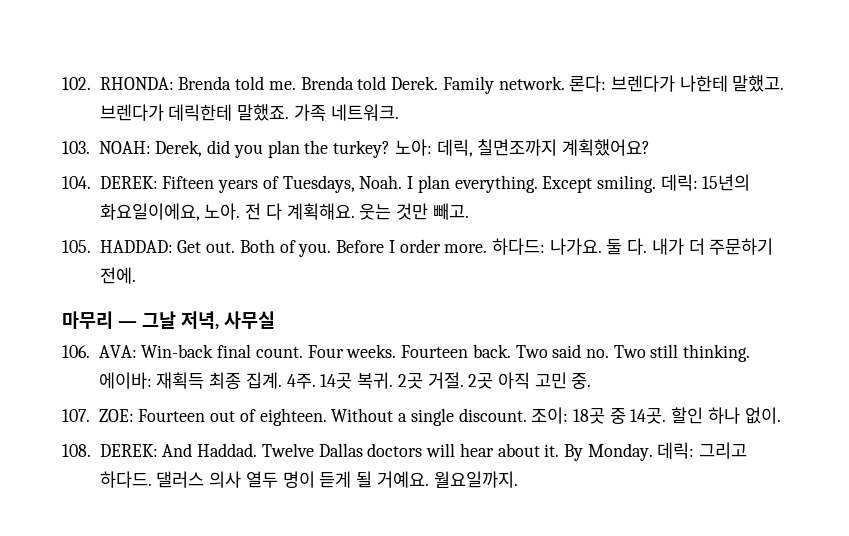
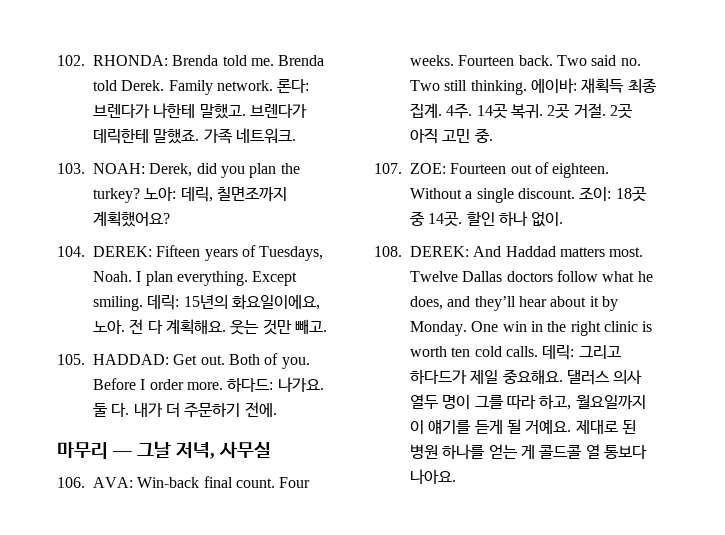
[197,442,748,461] [99,471,518,488] Haddad. Twelve Dallas doctors will hear about it. By Monday. 데릭: 그리고 하다드. 댈러스 의사 열두 명이 듣게 될 거예요. 월요일까지. -> [505,246,644,257] [410,270,653,282] [410,296,618,311] [410,321,653,336] [410,345,621,360] [410,369,643,385] [410,394,646,410] [410,419,636,434] [410,444,647,459] [410,469,456,484] Haddad matters most. Twelve Dallas doctors follow what he does, and they’ll hear about it by Monday. One win in the right clinic is worth ten cold calls. 데릭: 그리고 하다드가 제일 중요해요. 댈러스 의사 열두 명이 그를 따라 하고, 월요일까지 이 얘기를 듣게 될 거예요. 제대로 된 병원 하나를 얻는 게 콜드콜 열 통보다 나아요.

